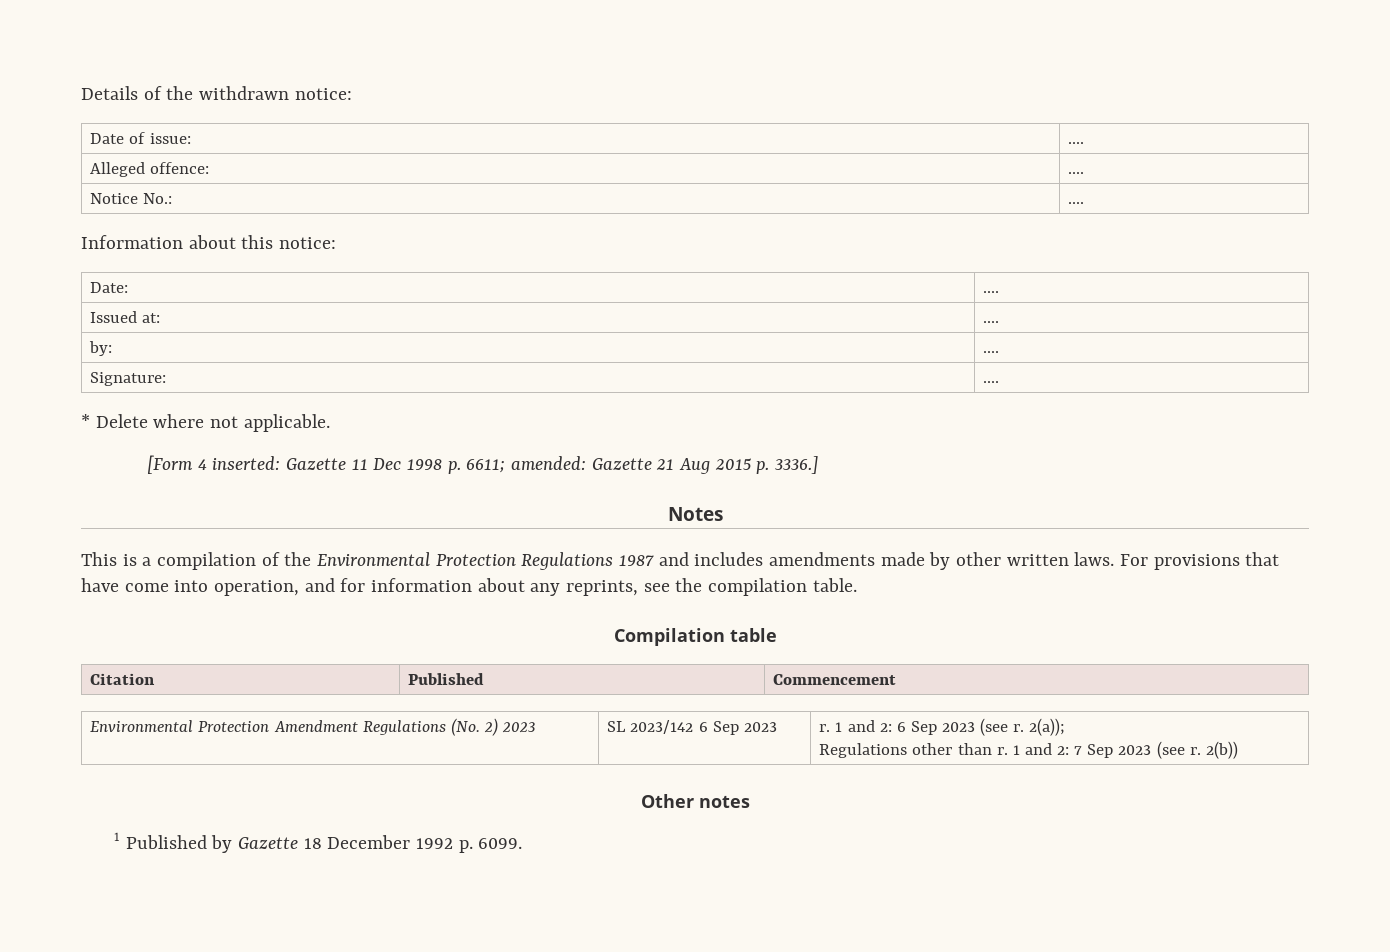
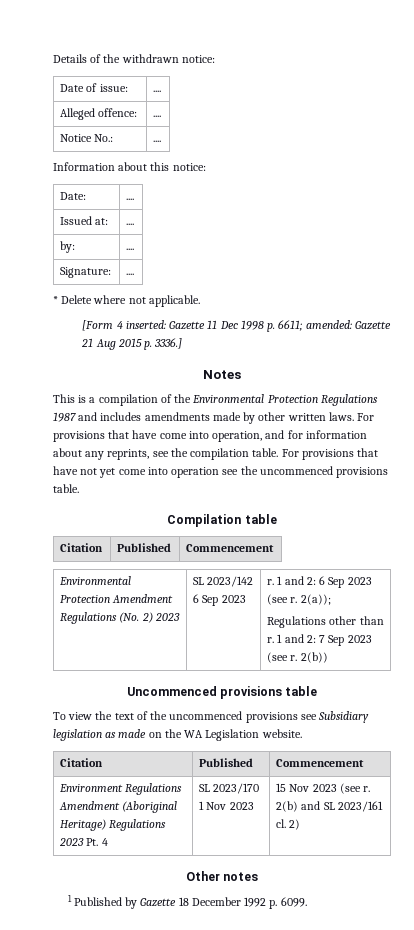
(857, 585) none -> [281,448,379,460] [53,466,389,478] [53,484,79,493] For provisions that have not yet come into operation see the uncommenced provisions table.
(1238, 750) none -> [126,686,318,699] [53,711,370,723] [53,729,302,741] [60,758,104,767] [199,758,254,767] [276,759,365,767] [59,783,183,795] [59,801,178,813] [60,819,167,831] [59,838,108,846] [199,783,260,794] [199,801,254,810] [276,783,371,794] [276,801,383,812] [276,819,301,830] // Uncommenced provisions table // To view the text of the uncommenced provisions see Subsidiary legislation as made on the WA Legislation website. // Citation | Published | Commencement // Environment Regulations Amendment (Aboriginal Heritage) Regulations 2023 Pt. 4 | SL 2023/170 1 Nov 2023 | 15 Nov 2023 (see r. 2(b) and SL 2023/161 cl. 2)

